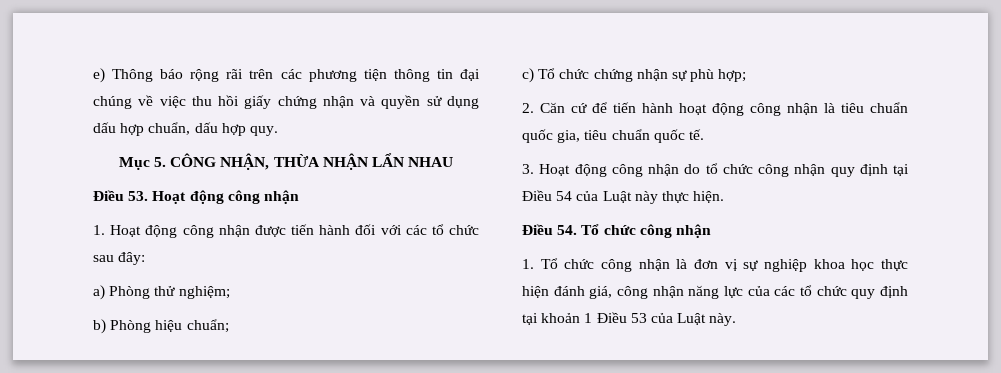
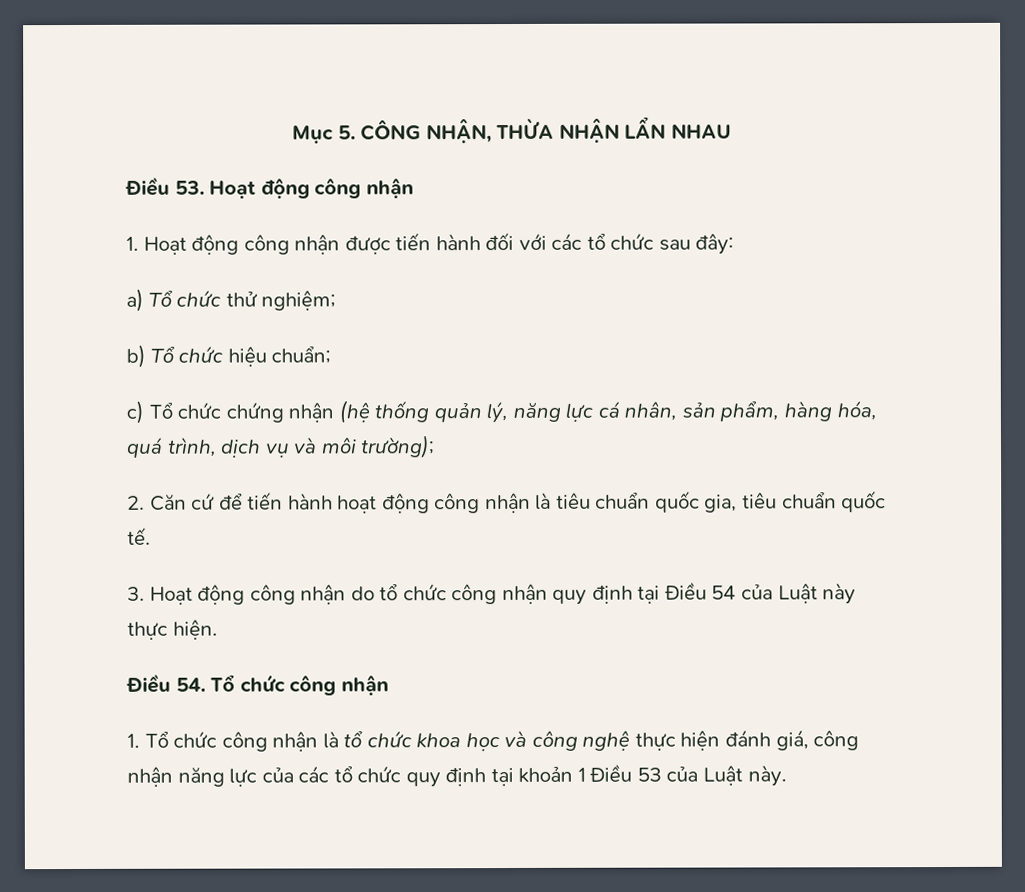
[93,68,480,83] [93,95,479,109] [93,122,278,136] e) Thông báo rộng rãi trên các phương tiện thông tin đại chúng về việc thu hồi giấy chứng nhận và quyền sử dụng dấu hợp chuẩn, dấu hợp quy. // -> (292, 134) none
[109,286,151,299] Phòng -> [148,289,223,307] Tổ chức
[110,320,152,333] Phòng -> [150,345,225,363] Tổ chức
[671,69,747,82] sự phù hợp; -> [338,400,877,424] [126,435,436,459] (hệ thống quản lý, năng lực cá nhân, sản phẩm, hàng hóa, quá trình, dịch vụ và môi trường);
[694,259,875,272] đơn vị sự nghiệp khoa học -> [343,729,631,752] tổ chức khoa học và công nghệ

